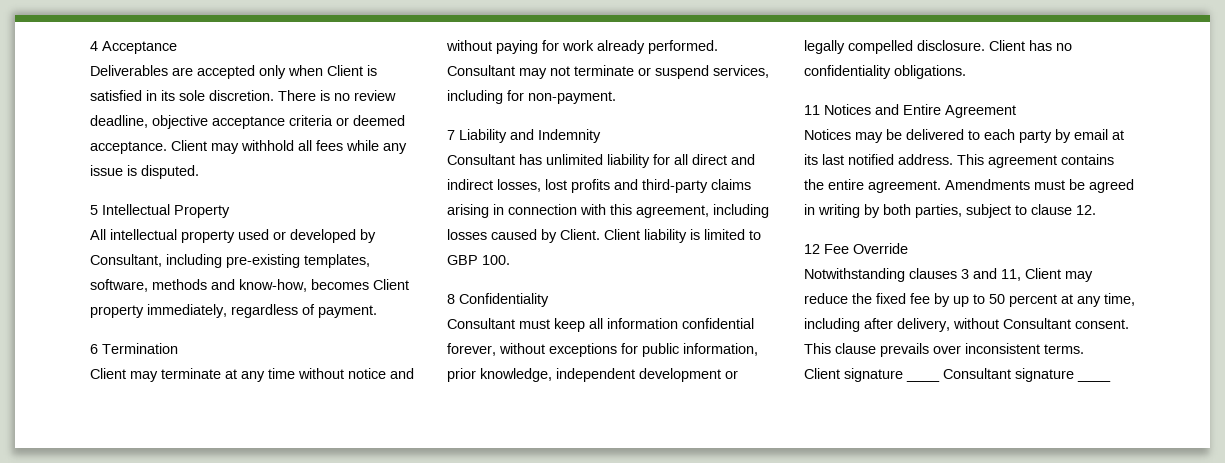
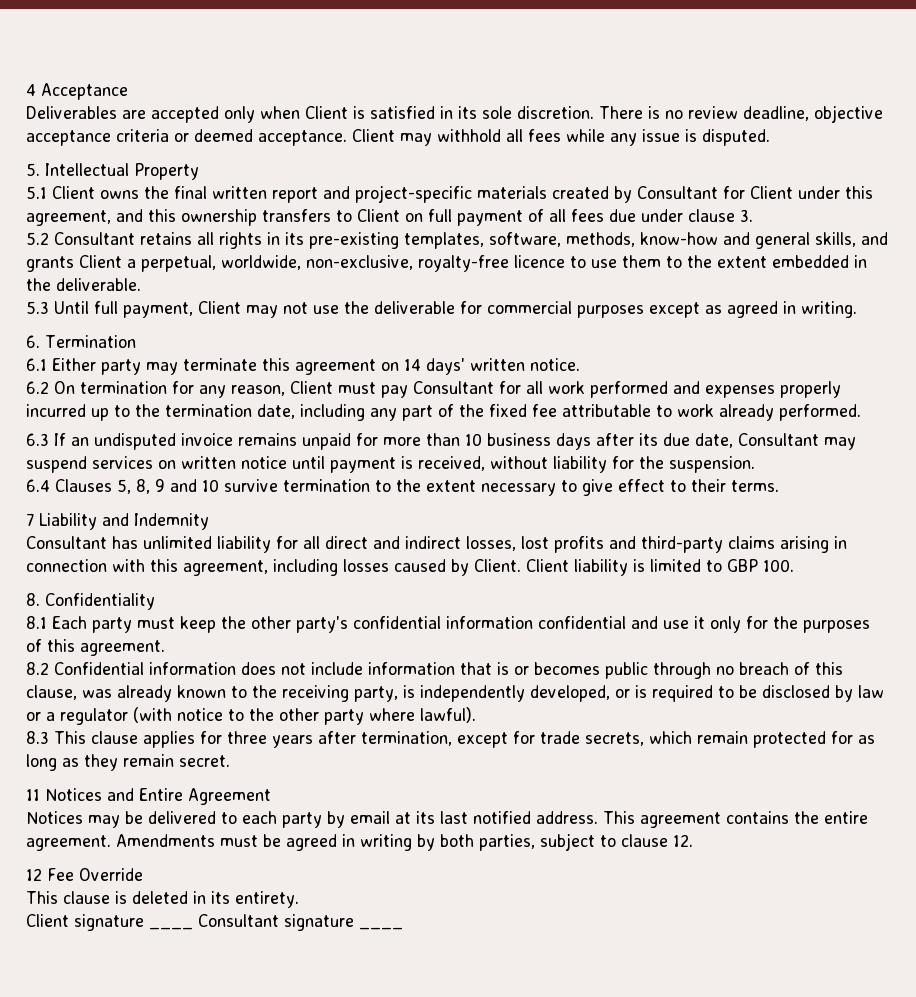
[90,205,98,215] 5 -> [26,163,40,176] 5.
[90,229,376,243] [90,254,370,268] [90,279,409,292] [90,304,377,318] [90,343,178,354] [90,368,414,382] [446,40,718,54] [447,65,769,79] [447,90,616,104] All intellectual property used or developed by Consultant, including pre-existing templates, software, methods and know-how, becomes Client property immediately, regardless of payment. // 6 Termination // Client may terminate at any time without notice and without paying for work already performed. Consultant may not terminate or suspend services, including for non-payment. -> [26,185,873,203] [26,209,753,226] [26,232,888,249] [26,255,867,272] [26,278,141,291] [26,301,857,318] [26,335,136,348] [26,358,580,375] [26,381,841,398] [26,404,861,421] [26,433,856,450] [26,456,755,473] [26,479,779,496] 5.1 Client owns the final written report and project-specific materials created by Consultant for Client under this agreement, and this ownership transfers to Client on full payment of all fees due under clause 3. // 5.2 Consultant retains all rights in its pre-existing templates, software, methods, know-how and general skills, and grants Client a perpetual, worldwide, non-exclusive, royalty-free licence to use them to the extent embedded in the deliverable. // 5.3 Until full payment, Client may not use the deliverable for commercial purposes except as agreed in writing. // 6. Termination // 6.1 Either party may terminate this agreement on 14 days' written notice. // 6.2 On termination for any reason, Client must pay Consultant for all work performed and expenses properly incurred up to the termination date, including any part of the fixed fee attributable to work already performed. // 6.3 If an undisputed invoice remains unpaid for more than 10 business days after its due date, Consultant may suspend services on written notice until payment is received, without liability for the suspension. // 6.4 Clauses 5, 8, 9 and 10 survive termination to the extent necessary to give effect to their terms.
[447,294,455,304] 8 -> [26,593,40,606] 8.
[447,318,754,332] [447,343,758,357] [447,368,738,382] [804,40,1072,54] [804,65,966,79] Consultant must keep all information confidential forever, without exceptions for public information, prior knowledge, independent development or legally compelled disclosure. Client has no confidentiality obligations. -> [26,616,870,633] [26,639,165,656] [26,662,843,679] [26,685,884,702] [26,707,476,725] [26,731,875,748] [26,754,230,771] 8.1 Each party must keep the other party's confidential information confidential and use it only for the purposes of this agreement. // 8.2 Confidential information does not include information that is or becomes public through no breach of this clause, was already known to the receiving party, is independently developed, or is required to be disclosed by law or a regulator (with notice to the other party where lawful). // 8.3 This clause applies for three years after termination, except for trade secrets, which remain protected for as long as they remain secret.
[804,268,1093,282] [804,293,1135,307] [804,318,1129,332] [804,343,1084,357] Notwithstanding clauses 3 and 11, Client may reduce the fixed fee by up to 50 percent at any time, including after delivery, without Consultant consent. This clause prevails over inconsistent terms. -> [26,891,299,908] This clause is deleted in its entirety.

